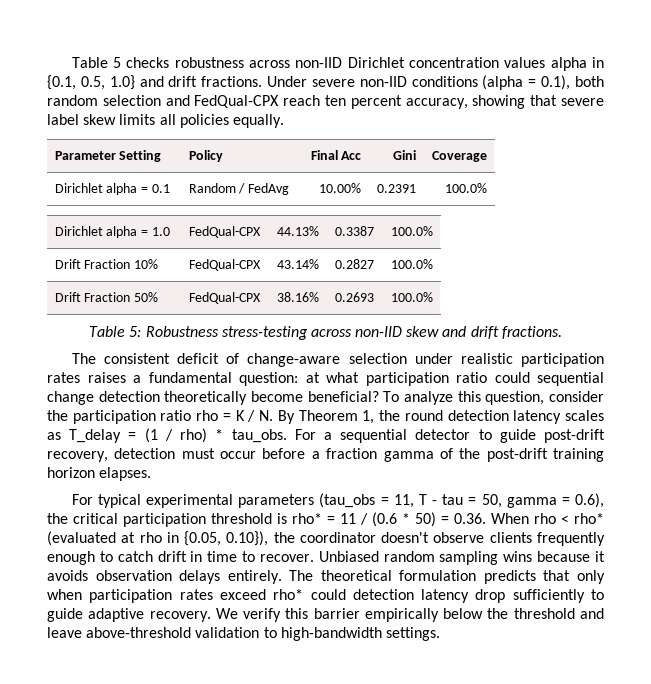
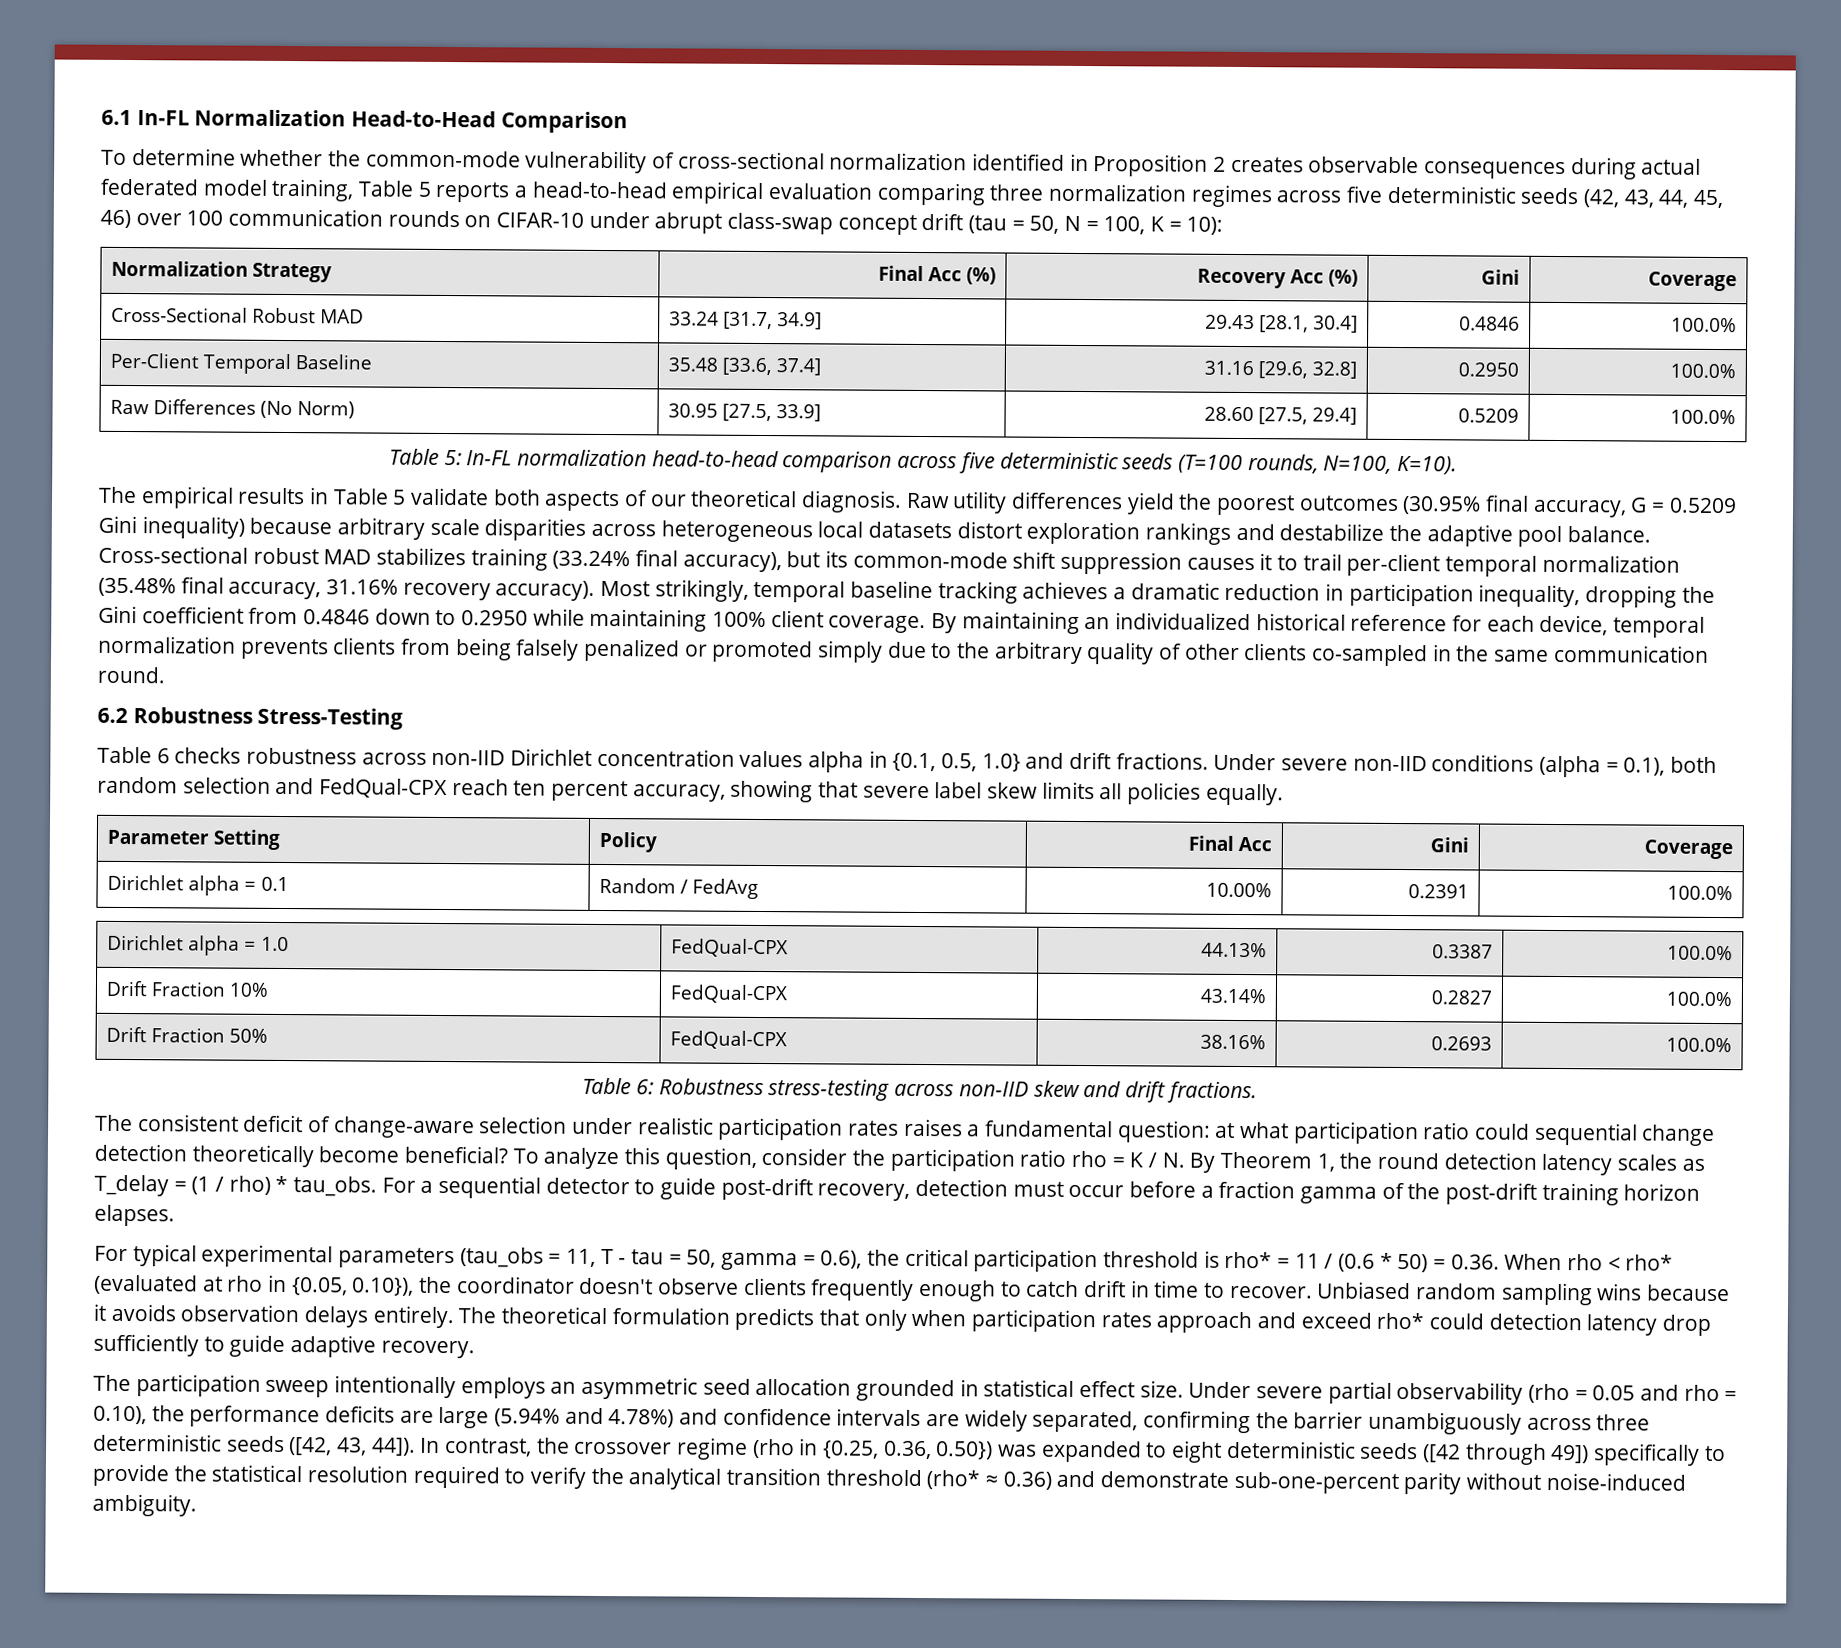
[71,57,121,68] Table 5 -> [101,109,628,134] [101,148,1702,180] [100,178,1724,209] [100,208,1224,235] [111,260,333,283] [877,265,996,285] [1196,268,1358,289] [1480,269,1520,285] [1647,271,1737,292] [111,306,365,324] [669,311,823,330] [1204,314,1358,333] [1458,316,1520,331] [1670,317,1737,333] [110,352,373,375] [668,357,822,376] [1203,360,1357,379] [1457,362,1519,377] [1669,363,1736,379] [110,399,355,419] [668,403,822,422] [1203,406,1357,425] [1457,408,1519,423] [1669,409,1736,425] [389,448,1457,475] [99,486,1737,518] [98,515,1652,548] [98,545,1680,577] [98,576,1715,608] [98,605,1706,638] [98,635,1709,667] [97,666,165,684] [97,707,404,730] [97,746,170,764] 6.1 In-FL Normalization Head-to-Head Comparison // To determine whether the common-mode vulnerability of cross-sectional normalization identified in Proposition 2 creates observable consequences during actual federated model training, Table 5 reports a head-to-head empirical evaluation comparing three normalization regimes across five deterministic seeds (42, 43, 44, 45, 46) over 100 communication rounds on CIFAR-10 under abrupt class-swap concept drift (tau = 50, N = 100, K = 10): // Normalization Strategy | Final Acc (%) | Recovery Acc (%) | Gini | Coverage // Cross-Sectional Robust MAD | 33.24 [31.7, 34.9] | 29.43 [28.1, 30.4] | 0.4846 | 100.0% // Per-Client Temporal Baseline | 35.48 [33.6, 37.4] | 31.16 [29.6, 32.8] | 0.2950 | 100.0% // Raw Differences (No Norm) | 30.95 [27.5, 33.9] | 28.60 [27.5, 29.4] | 0.5209 | 100.0% // Table 5: In-FL normalization head-to-head comparison across five deterministic seeds (T=100 rounds, N=100, K=10). // The empirical results in Table 5 validate both aspects of our theoretical diagnosis. Raw utility differences yield the poorest outcomes (30.95% final accuracy, G = 0.5209 Gini inequality) because arbitrary scale disparities across heterogeneous local datasets distort exploration rankings and destabilize the adaptive pool balance. Cross-sectional robust MAD stabilizes training (33.24% final accuracy), but its common-mode shift suppression causes it to trail per-client temporal normalization (35.48% final accuracy, 31.16% recovery accuracy). Most strikingly, temporal baseline tracking achieves a dramatic reduction in participation inequality, dropping the Gini coefficient from 0.4846 down to 0.2950 while maintaining 100% client coverage. By maintaining an individualized historical reference for each device, temporal normalization prevents clients from being falsely penalized or promoted simply due to the arbitrary quality of other clients co-sampled in the same communication round. // 6.2 Robustness Stress-Testing // Table 6
[129,326,142,337] 5: -> [636,1079,655,1095] 6:
(213, 594) none -> [1156,1311,1297,1334] approach and
[215,608,604,622] [47,627,440,641] We verify this barrier empirically below the threshold and leave above-threshold validation to high-bandwidth settings. -> [93,1374,1738,1405] [93,1405,1651,1435] [93,1433,1726,1466] [92,1463,1686,1495] [92,1493,197,1517] // The participation sweep intentionally employs an asymmetric seed allocation grounded in statistical effect size. Under severe partial observability (rho = 0.05 and rho = 0.10), the performance deficits are large (5.94% and 4.78%) and confidence intervals are widely separated, confirming the barrier unambiguously across three deterministic seeds ([42, 43, 44]). In contrast, the crossover regime (rho in {0.25, 0.36, 0.50}) was expanded to eight deterministic seeds ([42 through 49]) specifically to provide the statistical resolution required to verify the analytical transition threshold (rho* ≈ 0.36) and demonstrate sub-one-percent parity without noise-induced ambiguity.

